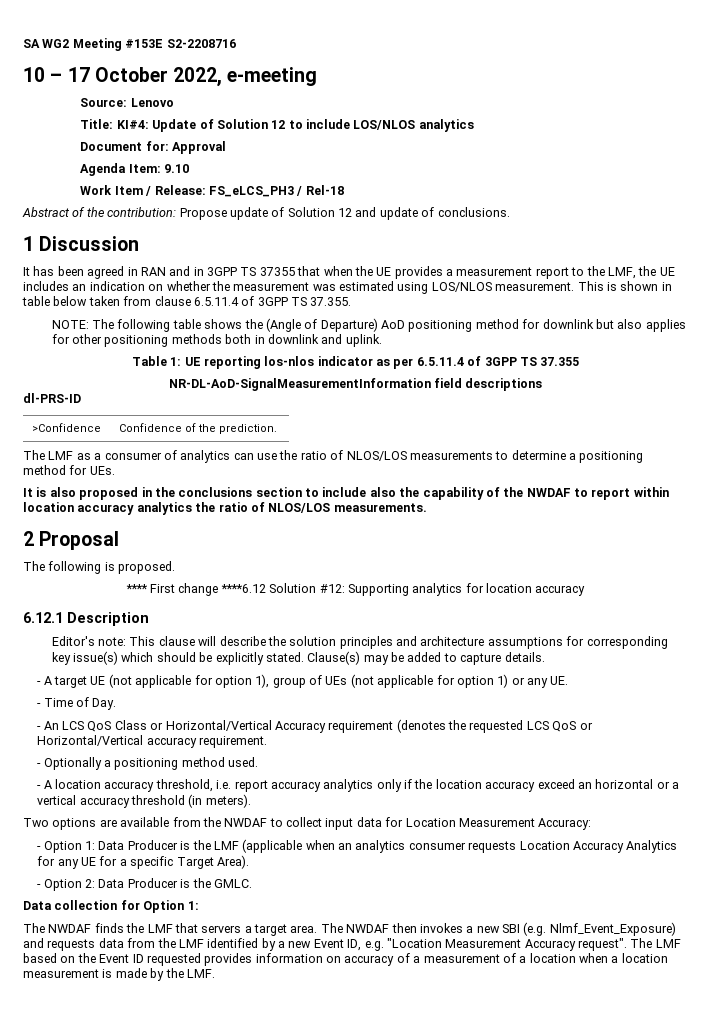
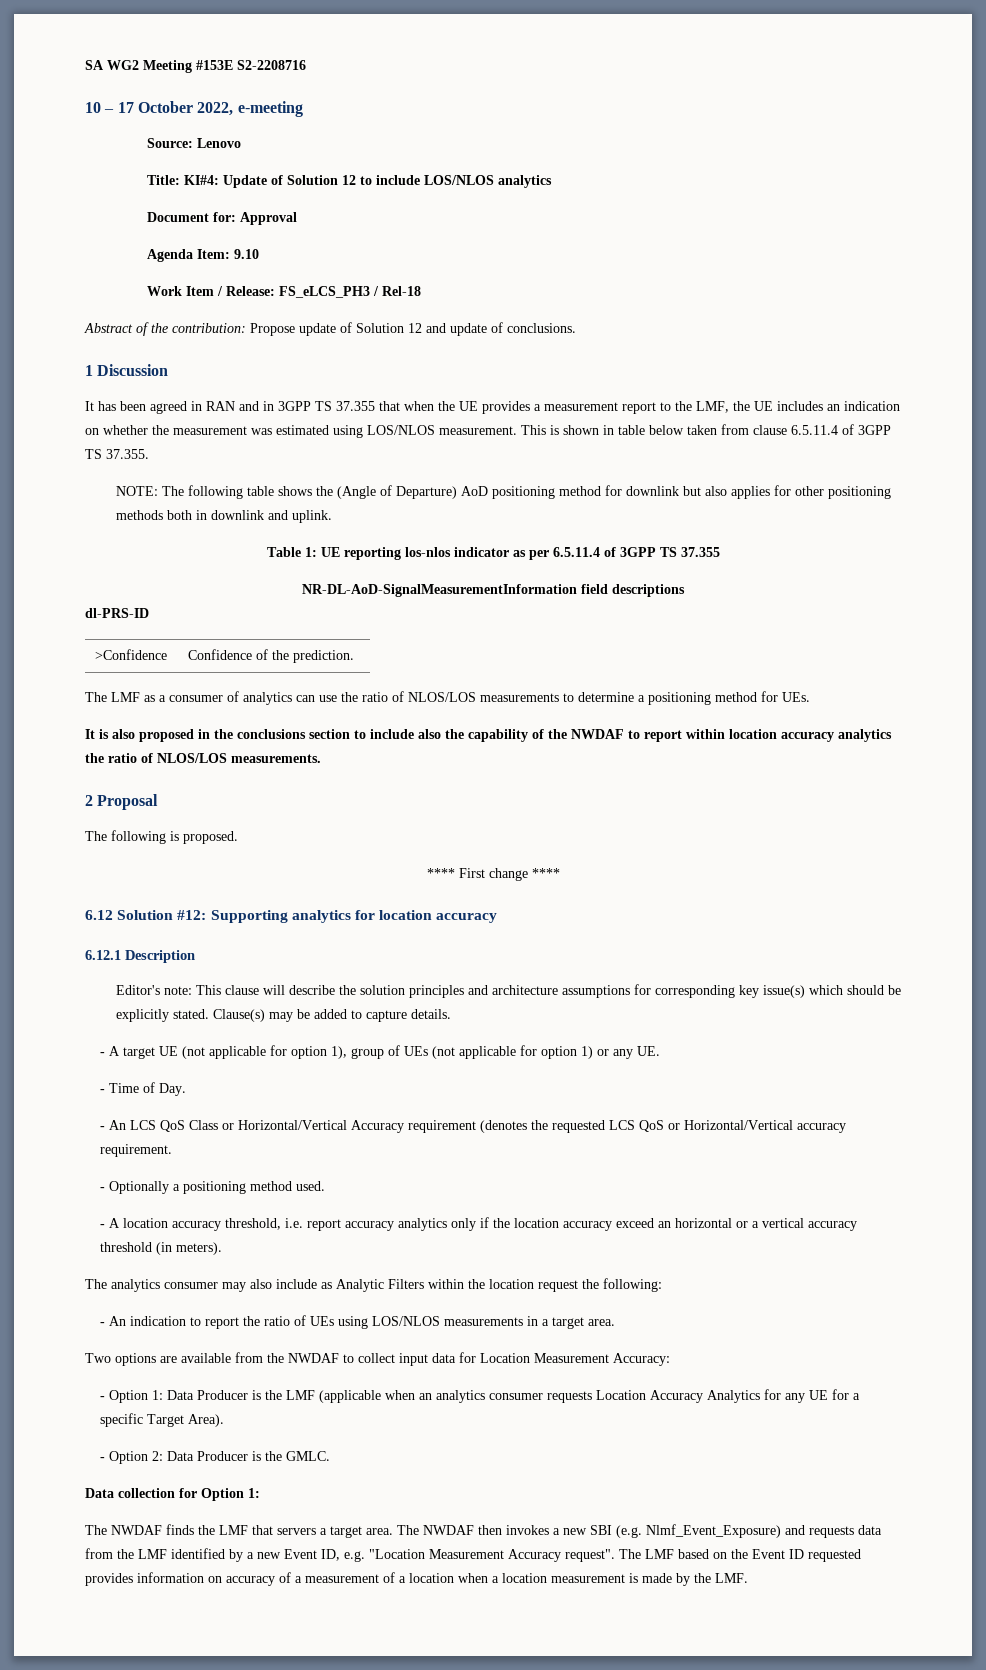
[259,267,295,276] 37355 -> [336,401,375,411] 37.355
[220,584,266,593] ****6.12 -> [531,868,560,878] [85,910,113,920] **** // 6.12
(251, 801) none -> [85,1278,662,1292] [100,1315,616,1329] // The analytics consumer may also include as Analytic Filters within the location request the following: // - An indication to report the ratio of UEs using LOS/NLOS measurements in a target area.

